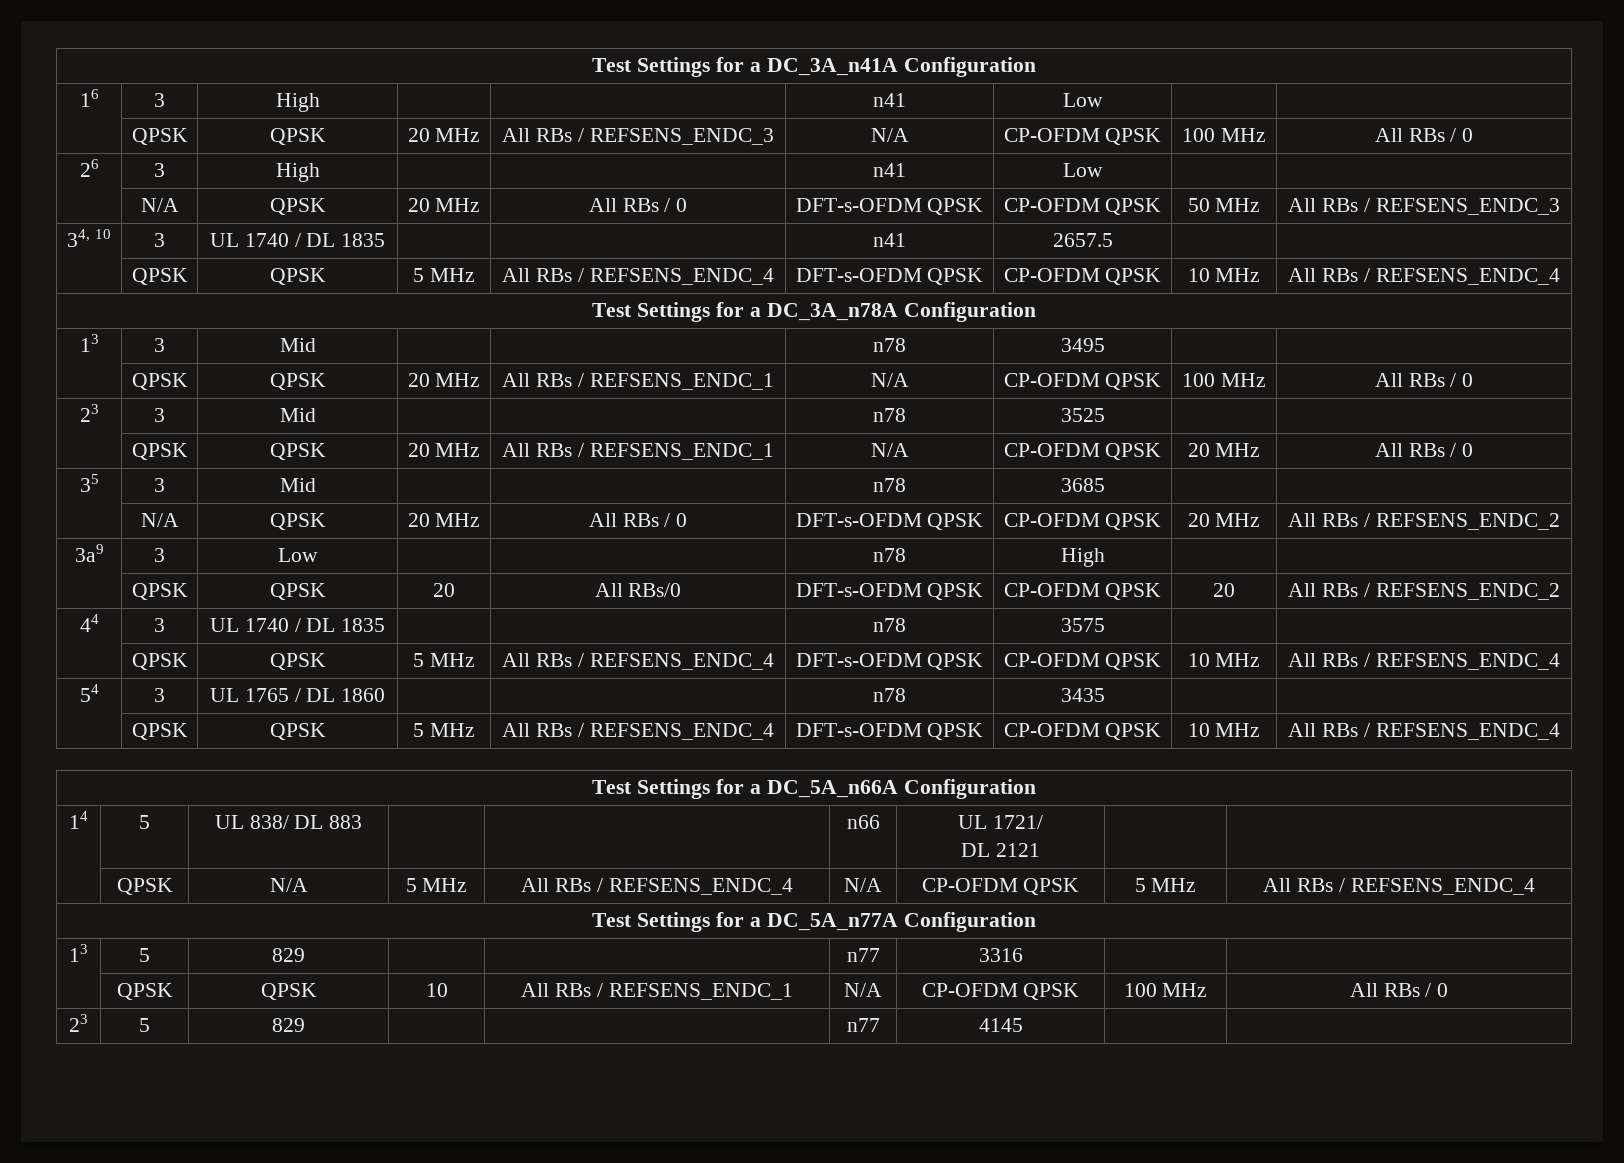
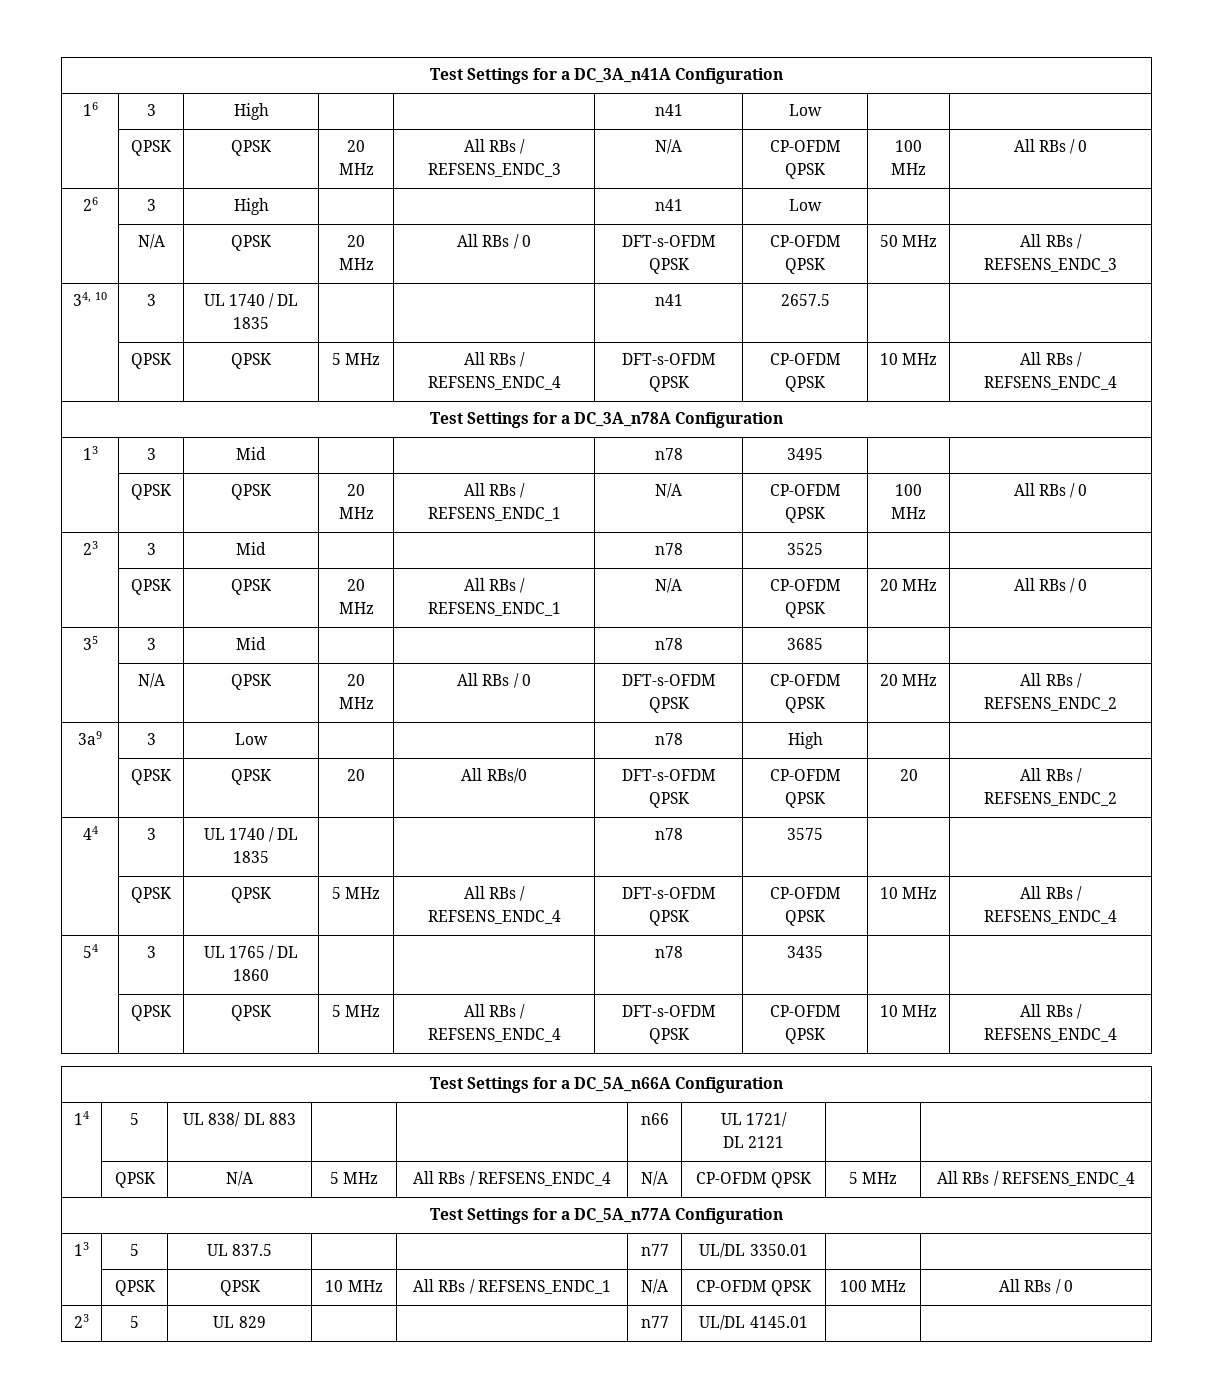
[272,948,305,962] [846,948,880,962] [978,948,1023,962] 829 | | | n77 | 3316 -> [206,1244,273,1256] [640,1244,669,1256] [699,1243,808,1258] UL 837.5 | | | n77 | UL/DL 3350.01
(448, 990) none -> [347,1280,383,1292] MHz
[272,1018,305,1032] [846,1018,880,1032] [978,1018,1023,1032] 829 | | | n77 | 4145 -> [213,1316,266,1328] [640,1316,669,1328] [699,1315,808,1330] UL 829 | | | n77 | UL/DL 4145.01

